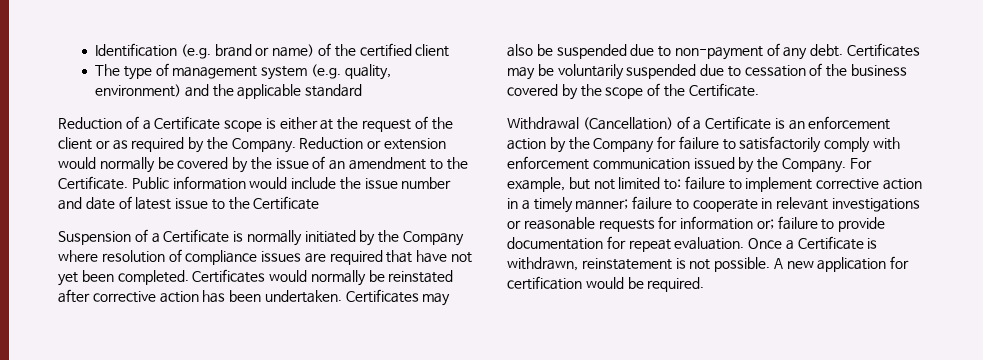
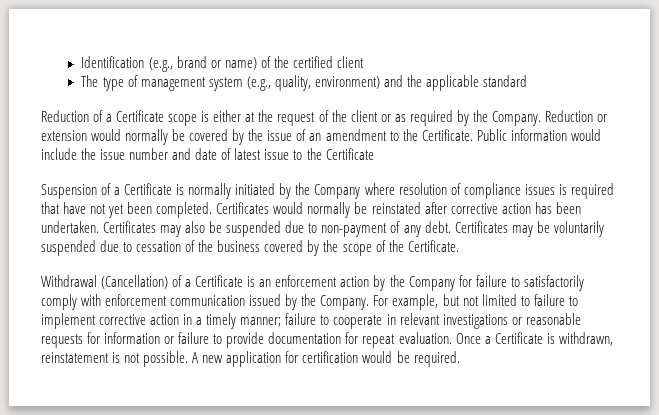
[180,44,211,59] (e.g. -> [148,57,173,72] (e.g.,
[310,64,341,79] (e.g. -> [246,76,271,91] (e.g.,
[304,253,326,263] are -> [558,184,567,195] is
[664,179,682,190] to: -> [520,296,530,306] to
[756,219,774,229] or; -> [164,336,175,344] or

